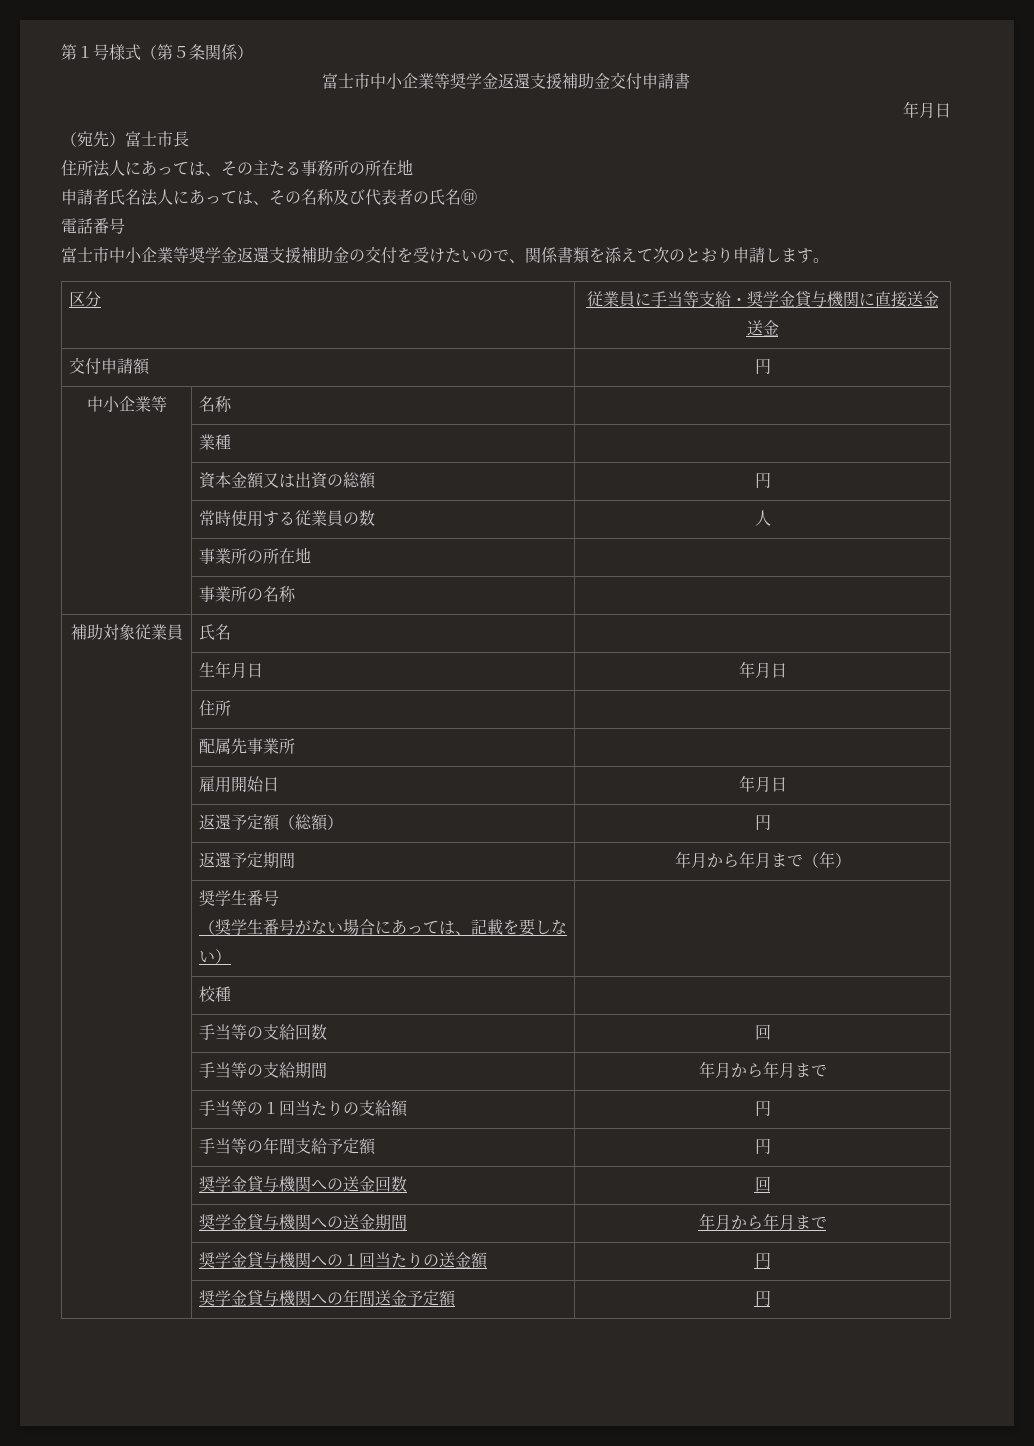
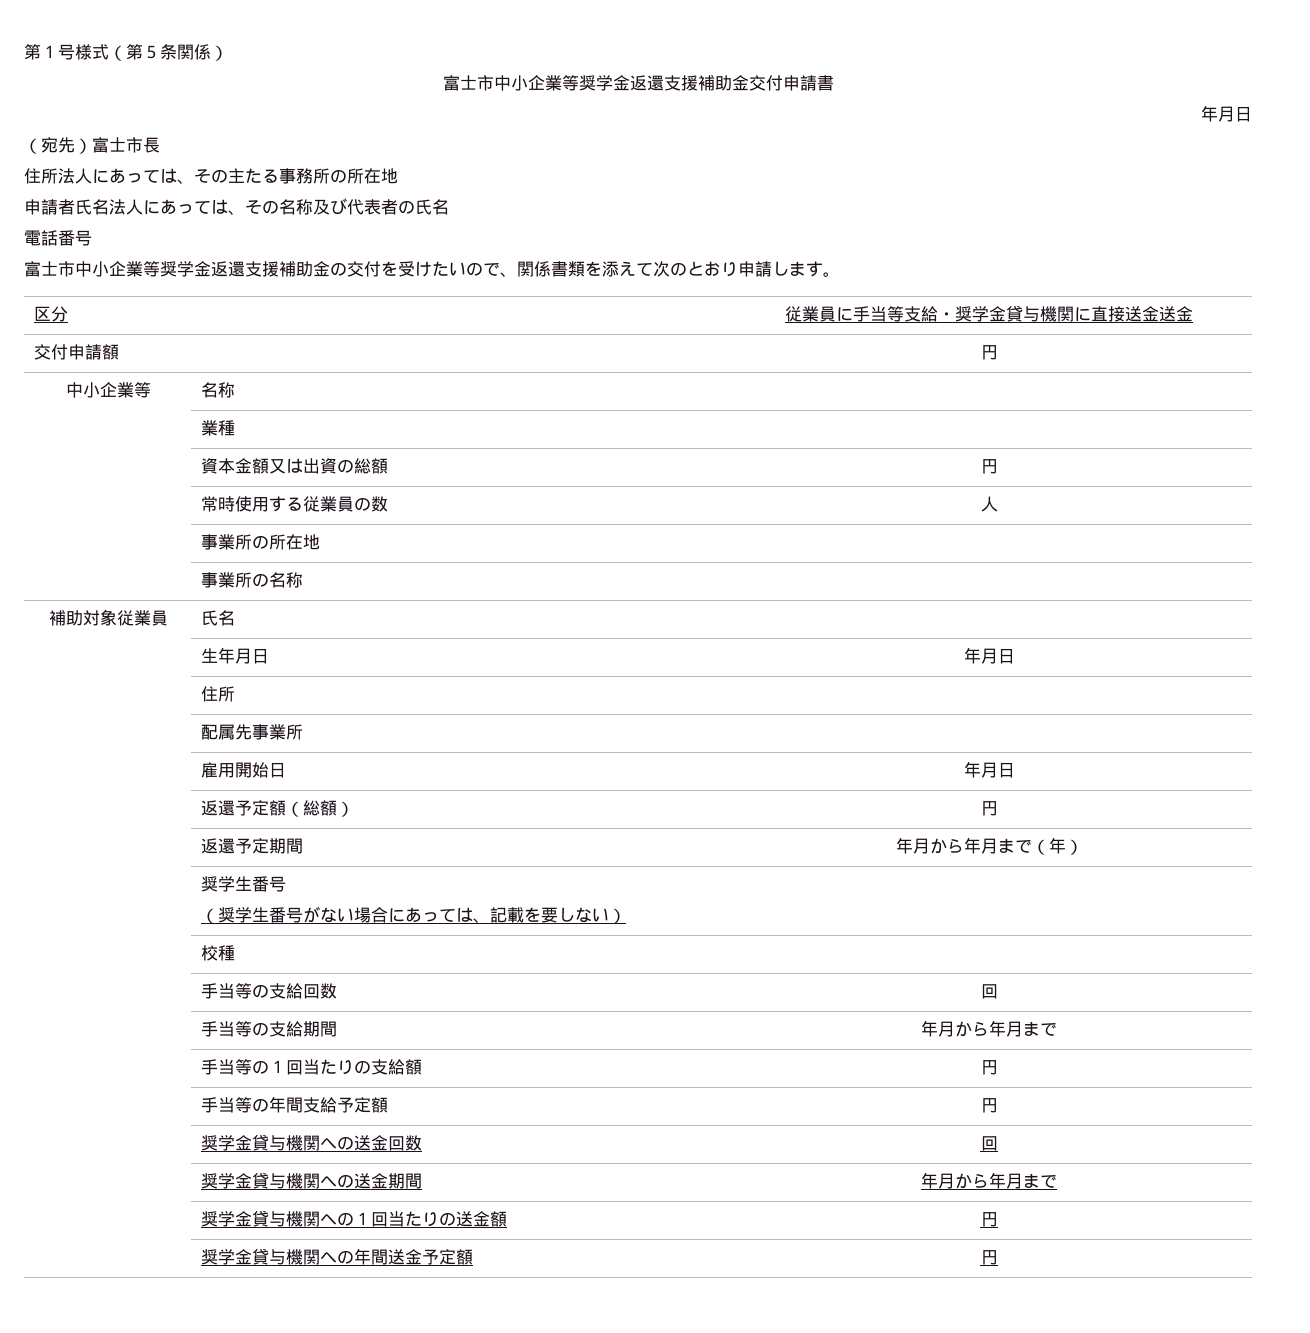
[461,189,477,205] ㊞ -> (449, 207) none

